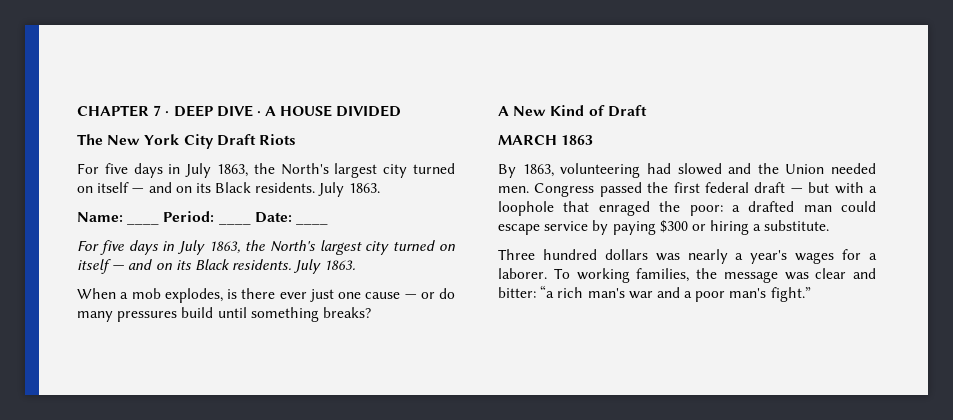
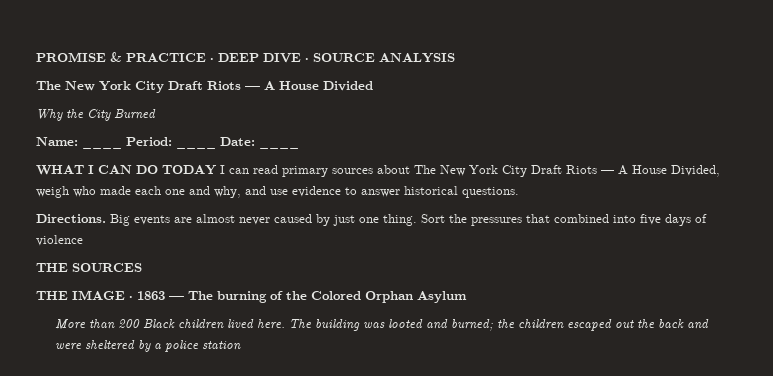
[77,105,162,117] CHAPTER 7 -> [36,52,206,62] PROMISE & PRACTICE
[265,105,402,117] [77,134,296,149] [77,163,456,178] [77,182,380,197] A HOUSE DIVIDED // The New York City Draft Riots // For five days in July 1863, the North's largest city turned on itself — and on its Black residents. July 1863. -> [313,53,455,63] [36,81,373,93] [36,109,156,121] SOURCE ANALYSIS // The New York City Draft Riots — A House Divided // Why the City Burned
[77,240,455,255] [77,259,356,274] [77,288,455,303] [77,307,371,322] [498,105,647,117] [498,135,594,145] [498,163,876,178] [498,182,877,197] [498,201,876,216] [498,220,830,235] [498,249,877,264] [498,268,876,283] [498,285,811,302] For five days in July 1863, the North's largest city turned on itself — and on its Black residents. July 1863. // When a mob explodes, is there ever just one cause — or do many pressures build until something breaks? // A New Kind of Draft // MARCH 1863 // By 1863, volunteering had slowed and the Union needed men. Congress passed the first federal draft — but with a loophole that enraged the poor: a drafted man could escape service by paying $300 or hiring a substitute. // Three hundred dollars was nearly a year's wages for a laborer. To working families, the message was clear and bitter: “a rich man's war and a poor man's fight.” -> [36,165,720,177] [36,186,519,198] [36,214,707,226] [36,235,83,246] [36,263,142,272] [36,290,467,303] [54,319,709,331] [54,340,241,352] WHAT I CAN DO TODAY I can read primary sources about The New York City Draft Riots — A House Divided, weigh who made each one and why, and use evidence to answer historical questions. // Directions. Big events are almost never caused by just one thing. Sort the pressures that combined into five days of violence // THE SOURCES // THE IMAGE · 1863 — The burning of the Colored Orphan Asylum // More than 200 Black children lived here. The building was looted and burned; the children escaped out the back and were sheltered by a police station

